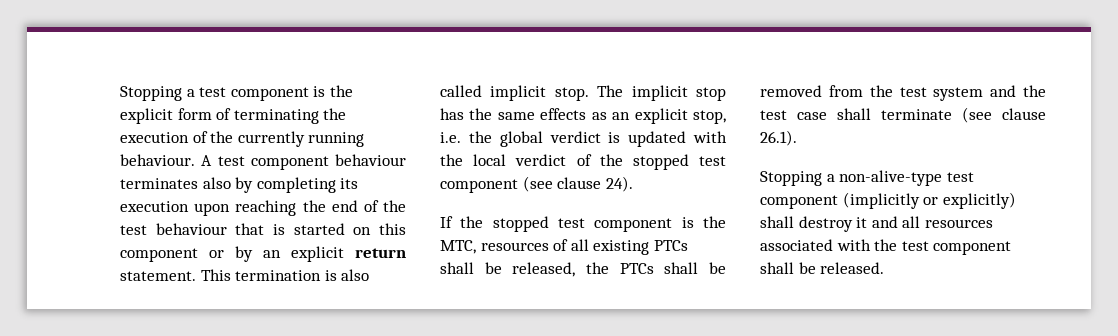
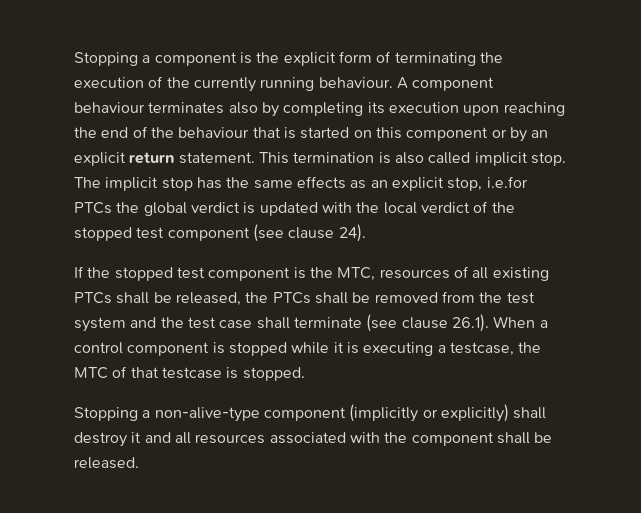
[120,86,227,101] Stopping a test -> [74,52,151,66] Stopping a
[217,156,245,166] test -> (408, 83) none
[120,225,147,235] test -> (174, 132) none
[440,132,461,143] i.e. -> [486,176,528,188] [74,202,112,214] i.e.for PTCs
(797, 138) none -> [493,316,548,328] [74,342,542,356] [74,366,305,381] When a control component is stopped while it is executing a testcase, the MTC of that testcase is stopped.
[946,172,974,182] test -> (260, 414) none
[901,241,929,251] test -> (408, 437) none

